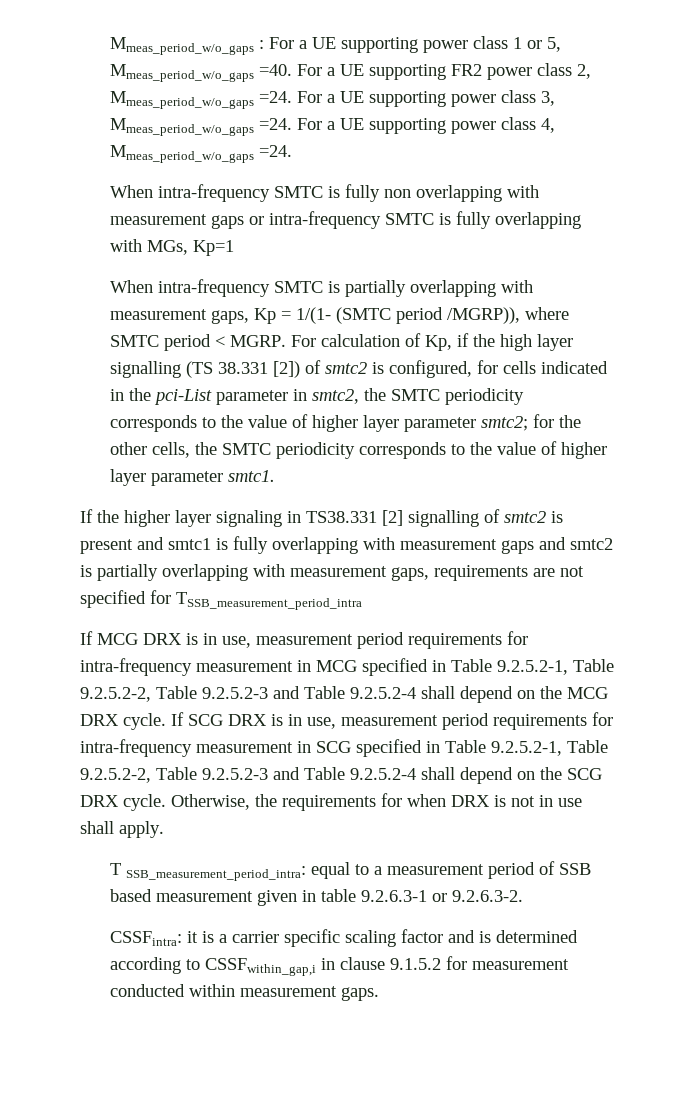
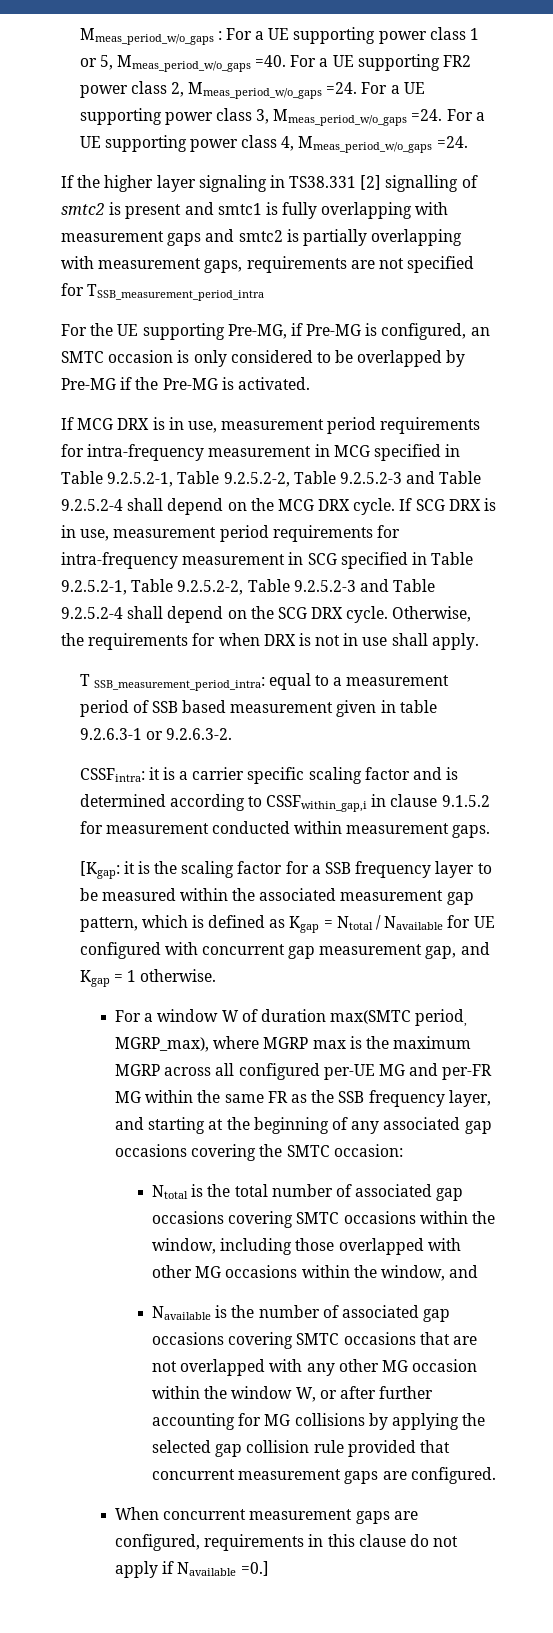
[110,184,540,202] [110,211,582,229] [110,239,235,256] [110,279,534,297] [110,307,570,324] [110,333,574,351] [110,360,609,378] [110,388,525,405] [110,414,582,432] [110,441,608,459] [110,469,276,486] // When intra-frequency SMTC is fully non overlapping with measurement gaps or intra-frequency SMTC is fully overlapping with MGs, Kp=1 // When intra-frequency SMTC is partially overlapping with measurement gaps, Kp = 1/(1- (SMTC period /MGRP)), where SMTC period < MGRP. For calculation of Kp, if the high layer signalling (TS 38.331 [2]) of smtc2 is configured, for cells indicated in the pci-List parameter in smtc2, the SMTC periodicity corresponds to the value of higher layer parameter smtc2; for the other cells, the SMTC periodicity corresponds to the value of higher layer parameter smtc1. -> (468, 142) none
(362, 601) none -> [61,323,490,340] [61,350,466,367] [61,377,310,390] // For the UE supporting Pre-MG, if Pre-MG is configured, an SMTC occasion is only considered to be overlapped by Pre-MG if the Pre-MG is activated.
(380, 994) none -> [79,861,492,879] [79,888,474,905] [79,915,495,933] [79,942,490,959] [79,969,217,987] [115,1009,468,1027] [115,1036,472,1052] [115,1063,493,1080] [115,1090,491,1107] [115,1117,492,1134] [115,1144,403,1161] [152,1184,464,1201] [152,1211,496,1228] [152,1238,461,1255] [152,1265,479,1281] [152,1305,451,1322] [152,1332,478,1349] [152,1359,478,1376] [152,1386,434,1402] [152,1413,486,1430] [152,1440,451,1457] [152,1467,496,1484] [115,1507,418,1524] [115,1534,459,1551] [115,1561,269,1578] // [Kgap: it is the scaling factor for a SSB frequency layer to be measured within the associated measurement gap pattern, which is defined as Kgap = Ntotal / Navailable for UE configured with concurrent gap measurement gap, and Kgap = 1 otherwise. // For a window W of duration max(SMTC period, MGRP_max), where MGRP max is the maximum MGRP across all configured per-UE MG and per-FR MG within the same FR as the SSB frequency layer, and starting at the beginning of any associated gap occasions covering the SMTC occasion: // Ntotal is the total number of associated gap occasions covering SMTC occasions within the window, including those overlapped with other MG occasions within the window, and // Navailable is the number of associated gap occasions covering SMTC occasions that are not overlapped with any other MG occasion within the window W, or after further accounting for MG collisions by applying the selected gap collision rule provided that concurrent measurement gaps are configured. // When concurrent measurement gaps are configured, requirements in this clause do not apply if Navailable =0.]

